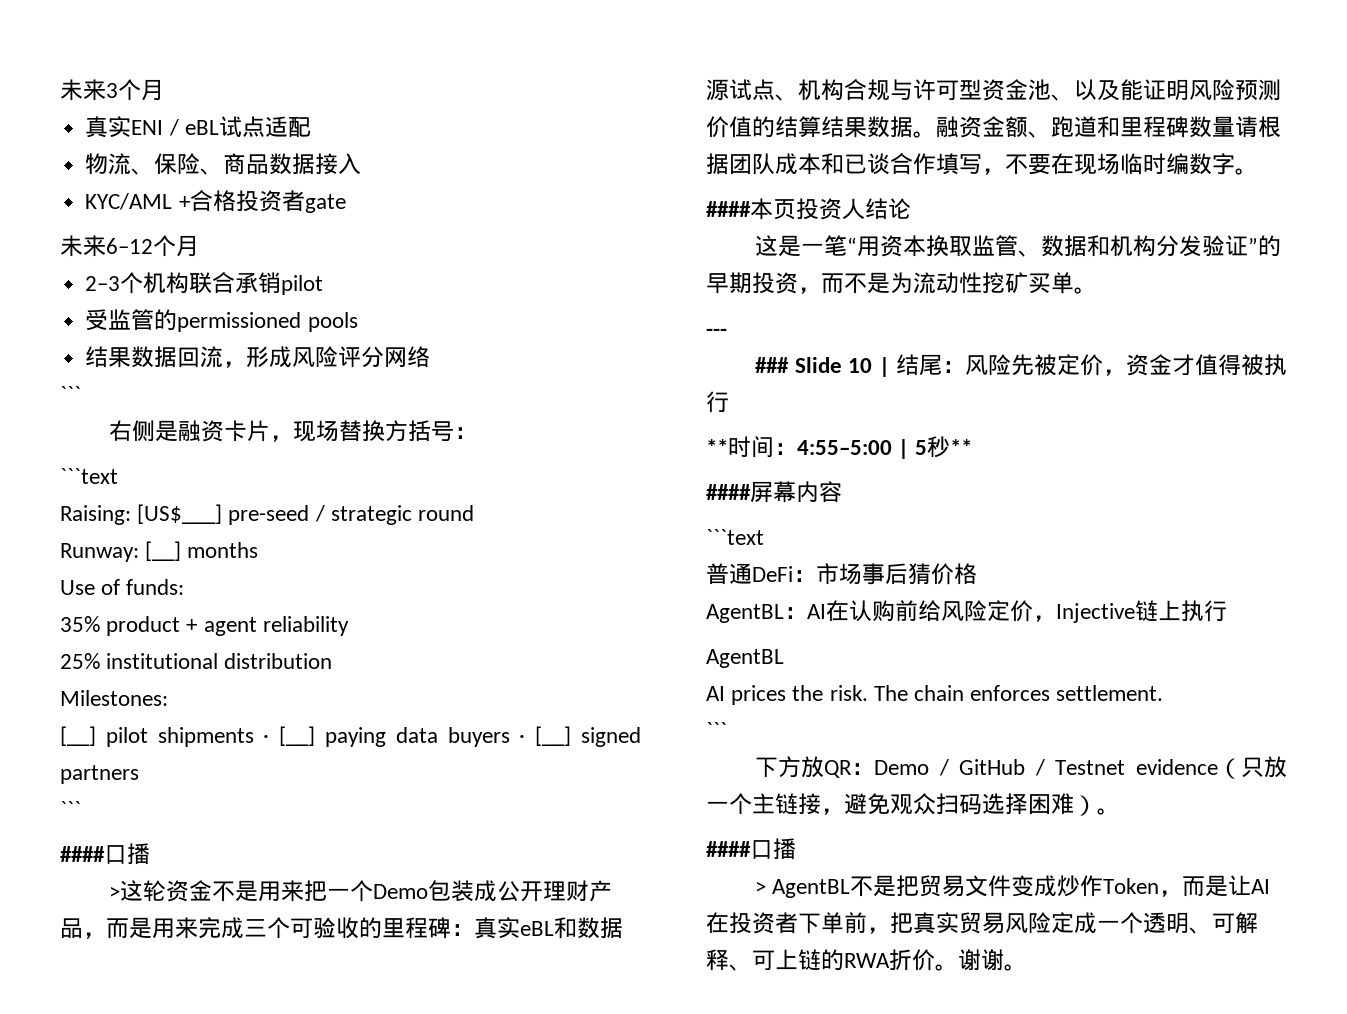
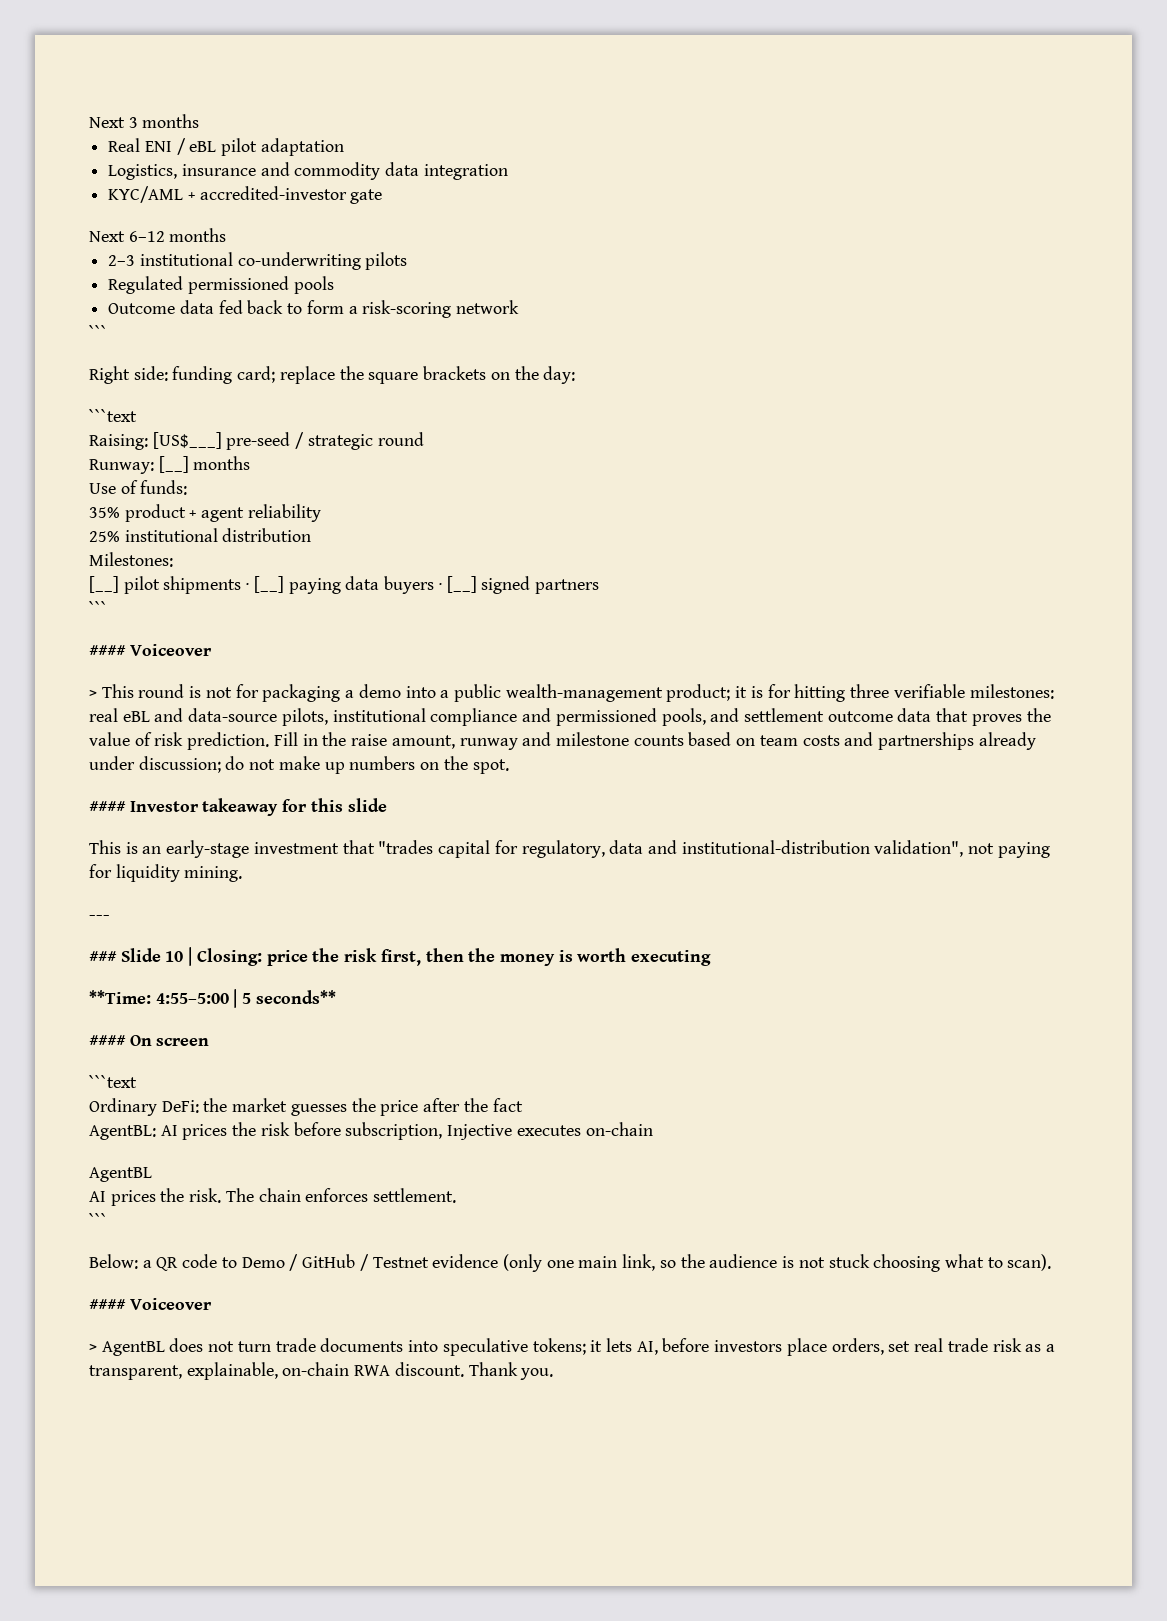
[60,79,164,101] [85,116,311,138] [85,153,362,175] 未来3个月 // 真实ENI / eBL试点适配 // 物流、保险、商品数据接入 -> [89,114,200,128] [108,138,344,156] [108,162,508,180] Next 3 months // Real ENI / eBL pilot adaptation // Logistics, insurance and commodity data integration
[189,190,305,212] 合格投资者 -> [199,186,347,200] accredited-investor
[60,235,199,257] [85,272,324,295] [85,309,358,332] [85,346,431,368] [60,386,81,402] [109,420,478,442] 未来6–12个月 // 2–3个机构联合承销pilot // 受监管的permissioned pools // 结果数据回流，形成风险评分网络 // ``` // 右侧是融资卡片，现场替换方括号： -> [89,228,227,242] [108,252,408,270] [108,276,334,294] [108,300,520,318] [89,325,107,338] [89,366,576,384] Next 6–12 months // 2–3 institutional co-underwriting pilots // Regulated permissioned pools // Outcome data fed back to form a risk-scoring network // ``` // Right side: funding card; replace the square brackets on the day:
[104,843,150,865] [109,880,613,902] [60,917,623,939] [706,79,1281,101] [706,116,1281,138] [706,153,1258,175] [706,198,911,220] [755,235,1282,257] [706,272,1097,294] 口播 // >这轮资金不是用来把一个Demo包装成公开理财产品，而是用来完成三个可验收的里程碑：真实eBL和数据源试点、机构合规与许可型资金池、以及能证明风险预测价值的结算结果数据。融资金额、跑道和里程碑数量请根据团队成本和已谈合作填写，不要在现场临时编数字。 // ####本页投资人结论 // 这是一笔“用资本换取监管、数据和机构分发验证”的早期投资，而不是为流动性挖矿买单。 -> [129,644,212,656] [89,684,1054,702] [89,708,1051,726] [89,732,1036,750] [89,756,509,774] [89,798,387,816] [89,840,1050,858] [89,864,243,882] Voiceover // > This round is not for packaging a demo into a public wealth-management product; it is for hitting three verifiable milestones: real eBL and data-source pilots, institutional compliance and permissioned pools, and settlement outcome data that proves the value of risk prediction. Fill in the raise amount, runway and milestone counts based on team costs and partnerships already under discussion; do not make up numbers on the spot. // #### Investor takeaway for this slide // This is an early-stage investment that "trades capital for regulatory, data and institutional-distribution validation", not paying for liquidity mining.
[896,354,1287,376] [706,391,729,413] [706,436,797,458] 结尾：风险先被定价，资金才值得被执行 // **时间： -> [196,948,712,966] [89,990,151,1004] Closing: price the risk first, then the money is worth executing // **Time:
[927,436,973,458] [706,481,842,503] [706,529,764,545] [706,563,977,585] [706,600,1227,623] 秒** // ####屏幕内容 // ```text // 普通DeFi：市场事后猜价格 // AgentBL：AI在认购前给风险定价，Injective链上执行 -> [255,990,336,1004] [89,1035,210,1046] [89,1075,137,1088] [89,1098,523,1116] [89,1122,653,1140] seconds** // #### On screen // ```text // Ordinary DeFi: the market guesses the price after the fact // AgentBL: AI prices the risk before subscription, Injective executes on-chain
[755,756,875,778] 下方放QR： -> [89,1254,237,1271] Below: a QR code to
[1218,756,1287,779] [706,793,1120,816] [706,838,796,860] （只放一个主链接，避免观众扫码选择困难）。 // ####口播 -> [502,1254,1052,1272] [89,1298,212,1310] (only one main link, so the audience is not stuck choosing what to scan). // #### Voiceover
[850,875,1271,897] [706,912,1258,934] [706,949,1027,971] 不是把贸易文件变成炒作Token，而是让AI在投资者下单前，把真实贸易风险定成一个透明、可解释、可上链的RWA折价。谢谢。 -> [169,1338,1055,1356] [89,1362,554,1380] does not turn trade documents into speculative tokens; it lets AI, before investors place orders, set real trade risk as a transparent, explainable, on-chain RWA discount. Thank you.

